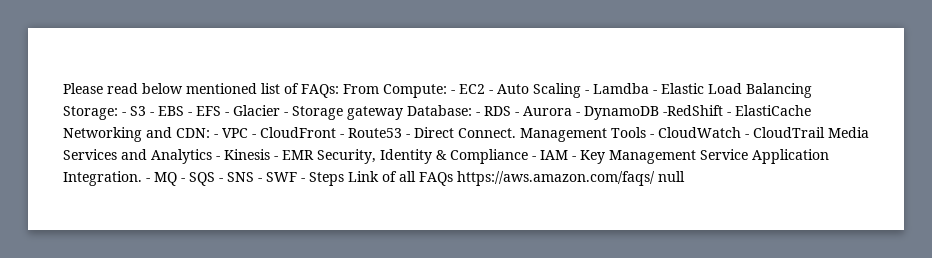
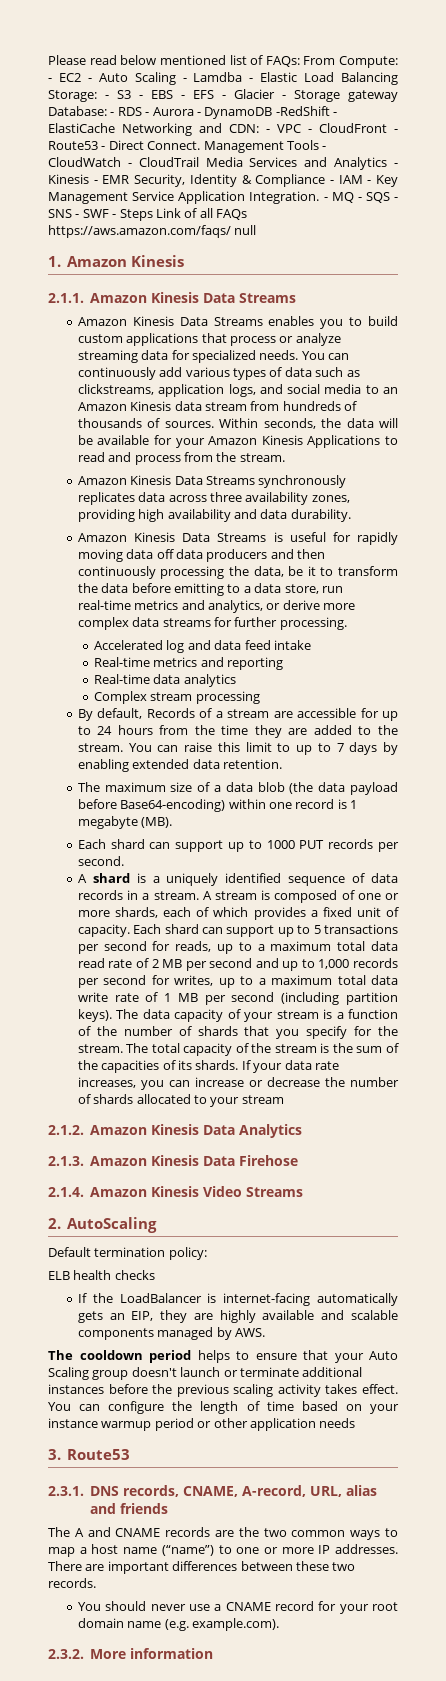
(685, 176) none -> [48,255,185,267] [48,292,297,303] [77,316,398,329] [77,333,341,346] [77,350,350,363] [77,367,360,380] [77,384,398,397] [77,401,358,411] [77,418,399,429] [77,435,398,448] [77,452,285,465] [77,475,347,488] [77,492,350,505] [77,509,351,522] [77,532,398,545] [77,549,326,562] [77,566,398,579] [77,583,343,596] [77,600,356,613] [77,617,347,630] [94,640,311,653] [94,657,284,670] [94,674,236,687] [94,691,260,704] [77,708,398,721] [77,725,398,738] [77,742,398,755] [77,759,283,772] [77,782,399,795] [77,799,358,812] [77,816,173,829] [77,839,400,852] [77,856,124,866] [77,873,398,886] [77,890,399,903] [77,907,399,920] [77,924,398,937] [77,941,399,954] [77,958,398,971] [77,975,398,988] [77,992,398,1005] [77,1009,398,1022] [77,1026,398,1039] [77,1043,399,1056] [77,1060,339,1073] [77,1077,399,1090] [77,1094,284,1107] [48,1124,303,1138] [48,1155,299,1166] [48,1186,304,1197] [48,1217,158,1233] [48,1247,207,1260] [48,1270,155,1280] [77,1293,398,1306] [77,1310,398,1323] [77,1327,266,1340] [48,1350,398,1363] [48,1367,363,1380] [48,1384,398,1397] [48,1401,399,1414] [48,1418,356,1431] [48,1449,131,1460] [48,1485,378,1497] [90,1503,169,1514] [48,1527,399,1540] [48,1544,398,1557] [48,1561,356,1574] [48,1578,96,1588] [77,1601,398,1614] [77,1618,280,1631] [48,1648,214,1659] // 1. Amazon Kinesis // 2.1.1. Amazon Kinesis Data Streams // Amazon Kinesis Data Streams enables you to build custom applications that process or analyze streaming data for specialized needs. You can continuously add various types of data such as clickstreams, application logs, and social media to an Amazon Kinesis data stream from hundreds of thousands of sources. Within seconds, the data will be available for your Amazon Kinesis Applications to read and process from the stream. // Amazon Kinesis Data Streams synchronously replicates data across three availability zones, providing high availability and data durability. // Amazon Kinesis Data Streams is useful for rapidly moving data off data producers and then continuously processing the data, be it to transform the data before emitting to a data store, run real-time metrics and analytics, or derive more complex data streams for further processing. // Accelerated log and data feed intake // Real-time metrics and reporting // Real-time data analytics // Complex stream processing // By default, Records of a stream are accessible for up to 24 hours from the time they are added to the stream. You can raise this limit to up to 7 days by enabling extended data retention. // The maximum size of a data blob (the data payload before Base64-encoding) within one record is 1 megabyte (MB). // Each shard can support up to 1000 PUT records per second. // A shard is a uniquely identified sequence of data records in a stream. A stream is composed of one or more shards, each of which provides a fixed unit of capacity. Each shard can support up to 5 transactions per second for reads, up to a maximum total data read rate of 2 MB per second and up to 1,000 records per second for writes, up to a maximum total data write rate of 1 MB per second (including partition keys). The data capacity of your stream is a function of the number of shards that you specify for the stream. The total capacity of the stream is the sum of the capacities of its shards. If your data rate increases, you can increase or decrease the number of shards allocated to your stream // 2.1.2. Amazon Kinesis Data Analytics // 2.1.3. Amazon Kinesis Data Firehose // 2.1.4. Amazon Kinesis Video Streams // 2. AutoScaling // Default termination policy: // ELB health checks // If the LoadBalancer is internet-facing automatically gets an EIP, they are highly available and scalable components managed by AWS. // The cooldown period helps to ensure that your Auto Scaling group doesn't launch or terminate additional instances before the previous scaling activity takes effect. You can configure the length of time based on your instance warmup period or other application needs // 3. Route53 // 2.3.1. DNS records, CNAME, A-record, URL, alias and friends // The A and CNAME records are the two common ways to map a host name (“name”) to one or more IP addresses. There are important differences between these two records. // You should never use a CNAME record for your root domain name (e.g. example.com). // 2.3.2. More information

